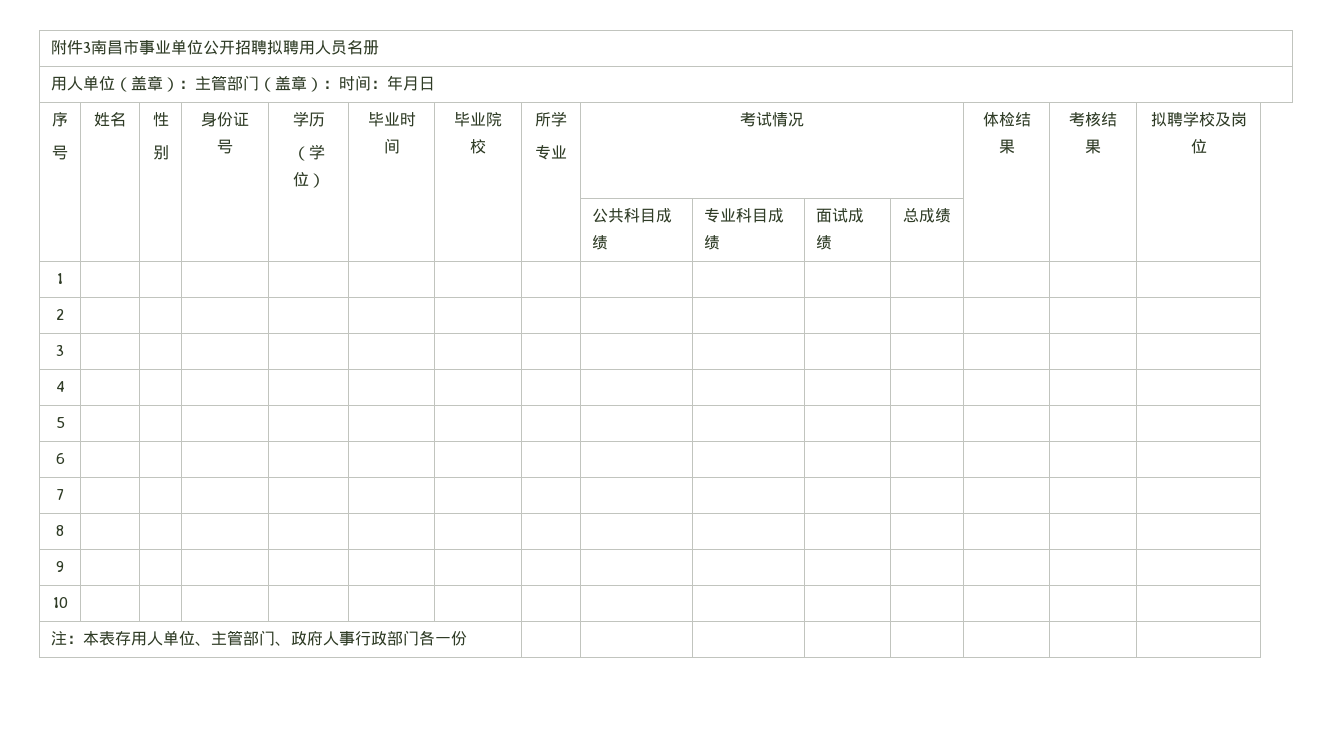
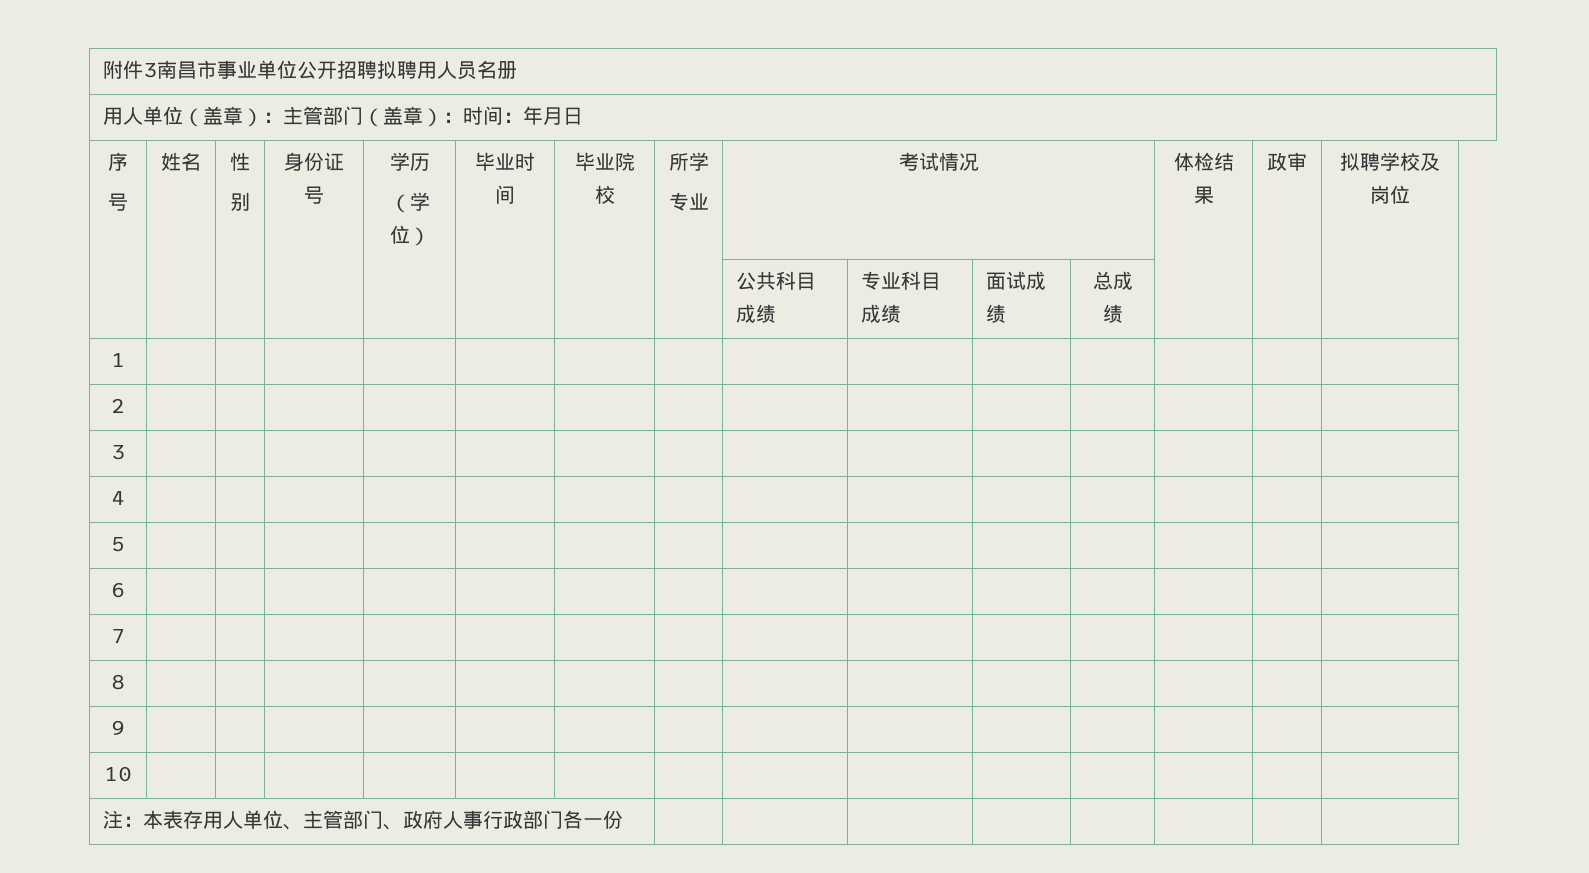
[1069,112,1117,127] [1085,139,1101,154] 考核结果 -> [1267,152,1307,171] 政审

